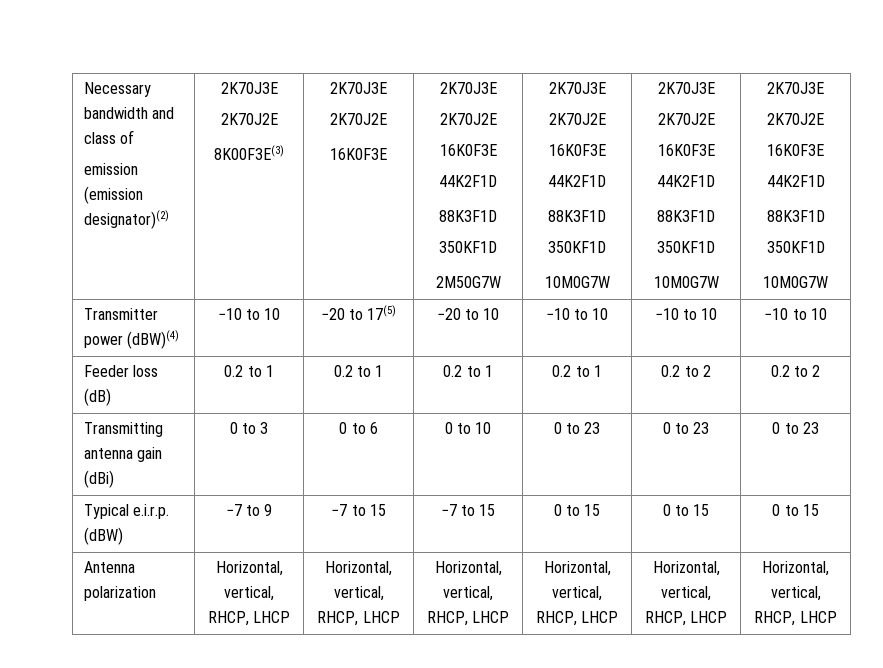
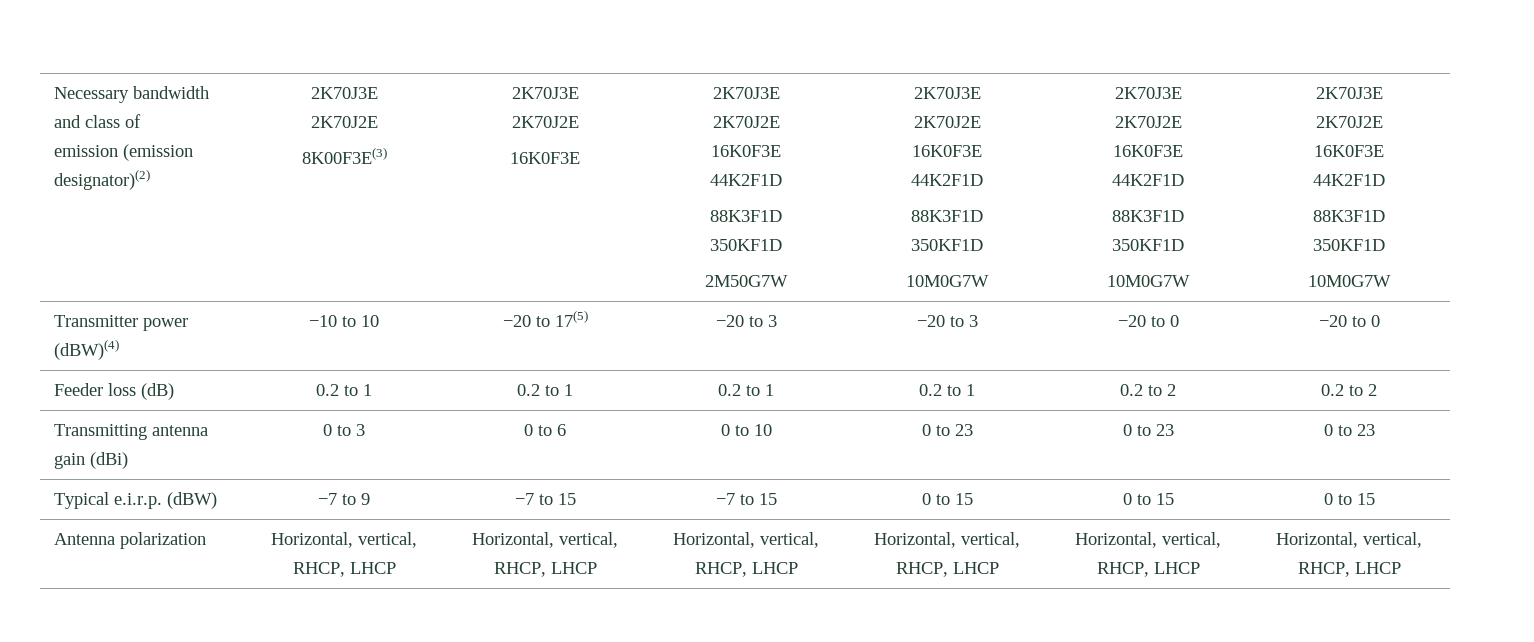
[483,308,500,320] [545,308,609,320] [654,308,718,320] [764,308,827,320] 10 | −10 to 10 | −10 to 10 | −10 to 10 -> [767,315,777,327] [916,315,978,327] [1117,315,1179,327] [1318,315,1380,327] 3 | −20 to 3 | −20 to 0 | −20 to 0

